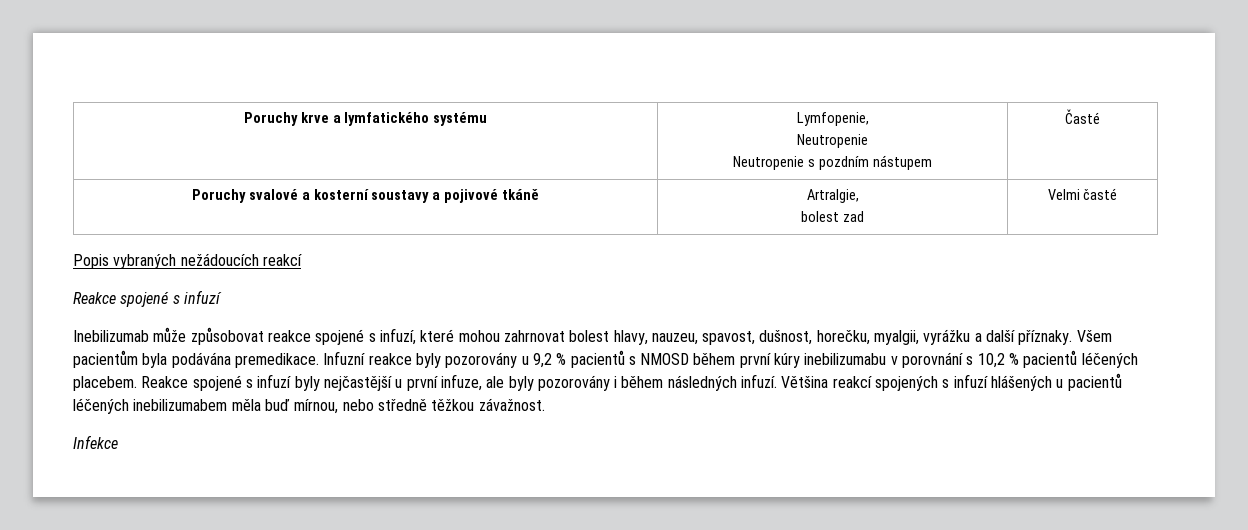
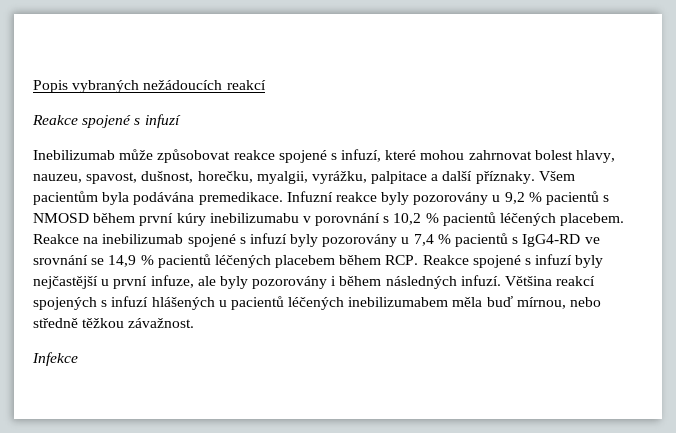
[243,112,488,126] [796,112,869,126] [797,134,868,148] [733,155,932,170] [1065,109,1100,124] [191,188,540,203] [806,189,859,203] [801,211,864,222] [1047,188,1118,200] Poruchy krve a lymfatického systému | Lymfopenie, // Neutropenie // Neutropenie s pozdním nástupem | Časté // Poruchy svalové a kosterní soustavy a pojivové tkáně | Artralgie, // bolest zad | Velmi časté // -> (33, 86) none
[923,329,971,345] vyrážku -> [311,171,428,184] vyrážku, palpitace
(189, 382) none -> [83,233,600,247] [33,254,469,268] na inebilizumab spojené s infuzí byly pozorovány u 7,4 % pacientů s IgG4-RD ve srovnání se 14,9 % pacientů léčených placebem během RCP. Reakce

